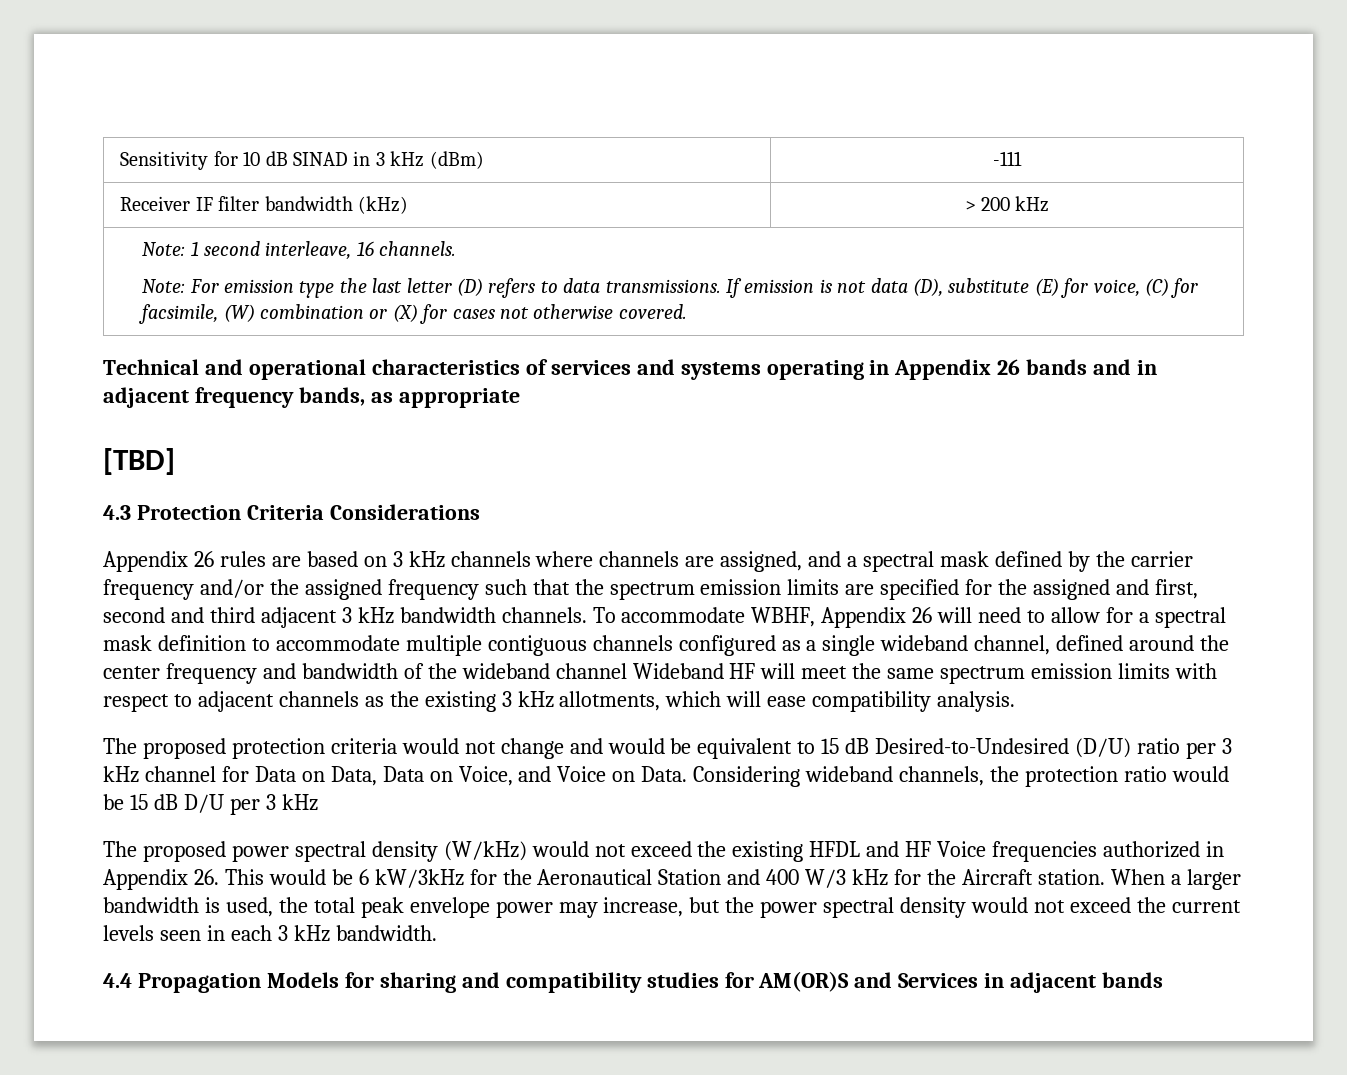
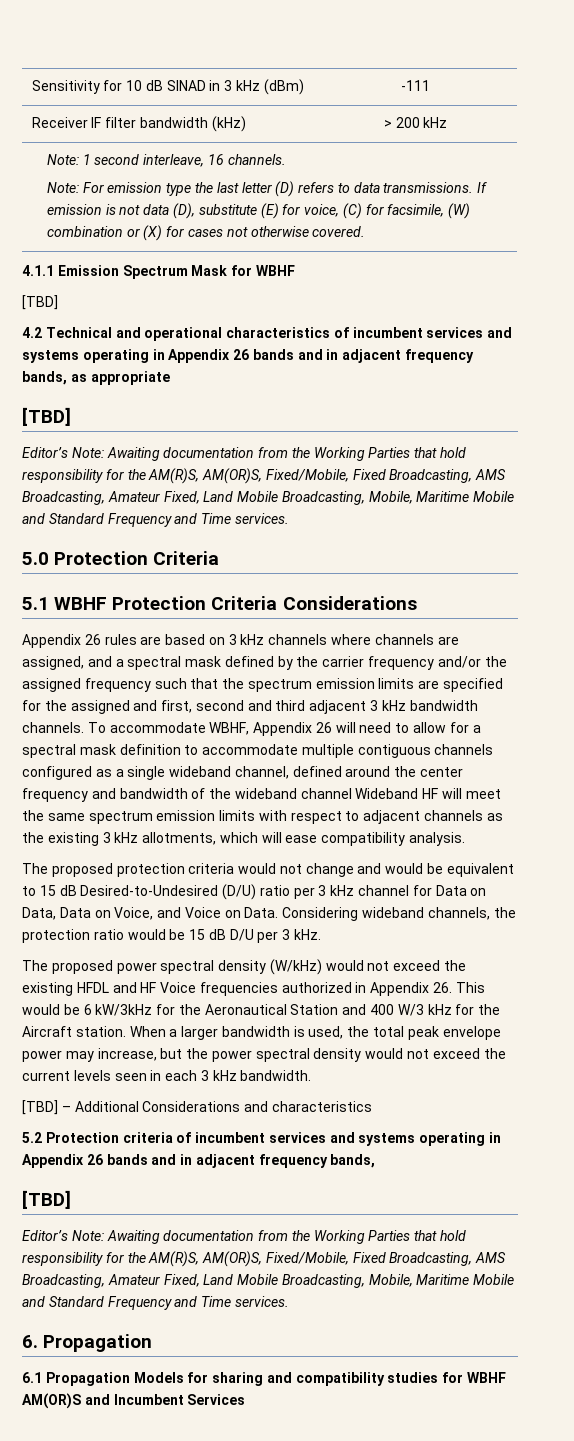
(687, 311) none -> [22,265,295,279] [22,295,58,310] [22,327,42,338] 4.1.1 Emission Spectrum Mask for WBHF // [TBD] // 4.2
(548, 367) none -> [352,327,423,338] incumbent
[103,505,131,520] 4.3 -> [22,447,467,461] [22,468,507,484] [22,491,515,505] [22,513,289,527] [22,551,220,565] [22,597,108,610] Editor’s Note: Awaiting documentation from the Working Parties that hold responsibility for the AM(R)S, AM(OR)S, Fixed/Mobile, Fixed Broadcasting, AMS Broadcasting, Amateur Fixed, Land Mobile Broadcasting, Mobile, Maritime Mobile and Standard Frequency and Time services. // 5.0 Protection Criteria // 5.1 WBHF
[281,794,318,811] kHz -> [294,929,322,940] kHz.
[103,973,132,988] 4.4 -> [22,1100,372,1115] [22,1132,502,1146] [22,1154,376,1168] [22,1190,71,1209] [22,1230,467,1244] [22,1251,507,1267] [22,1274,515,1288] [22,1296,289,1310] [22,1334,153,1352] [22,1372,42,1383] [TBD] – Additional Considerations and characteristics // 5.2 Protection criteria of incumbent services and systems operating in Appendix 26 bands and in adjacent frequency bands, // [TBD] // Editor’s Note: Awaiting documentation from the Working Parties that hold responsibility for the AM(R)S, AM(OR)S, Fixed/Mobile, Fixed Broadcasting, AMS Broadcasting, Amateur Fixed, Land Mobile Broadcasting, Mobile, Maritime Mobile and Standard Frequency and Time services. // 6. Propagation // 6.1
(754, 980) none -> [467,1372,507,1383] WBHF
[898,972,1164,993] Services in adjacent bands -> [113,1394,246,1405] Incumbent Services

